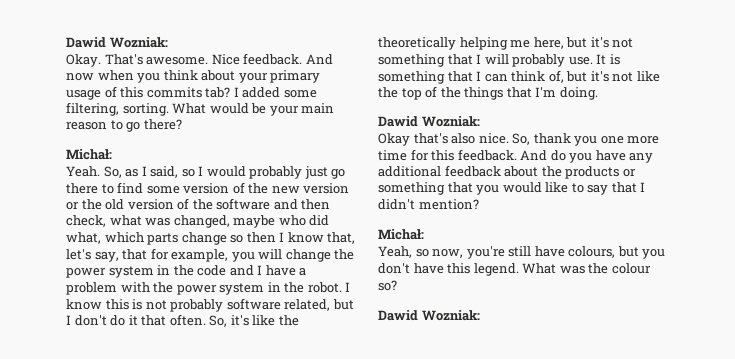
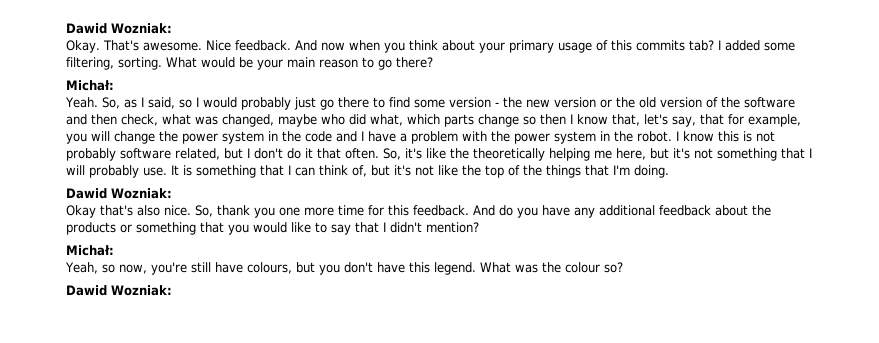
[232,182,245,194] of -> [494,102,499,107] -

